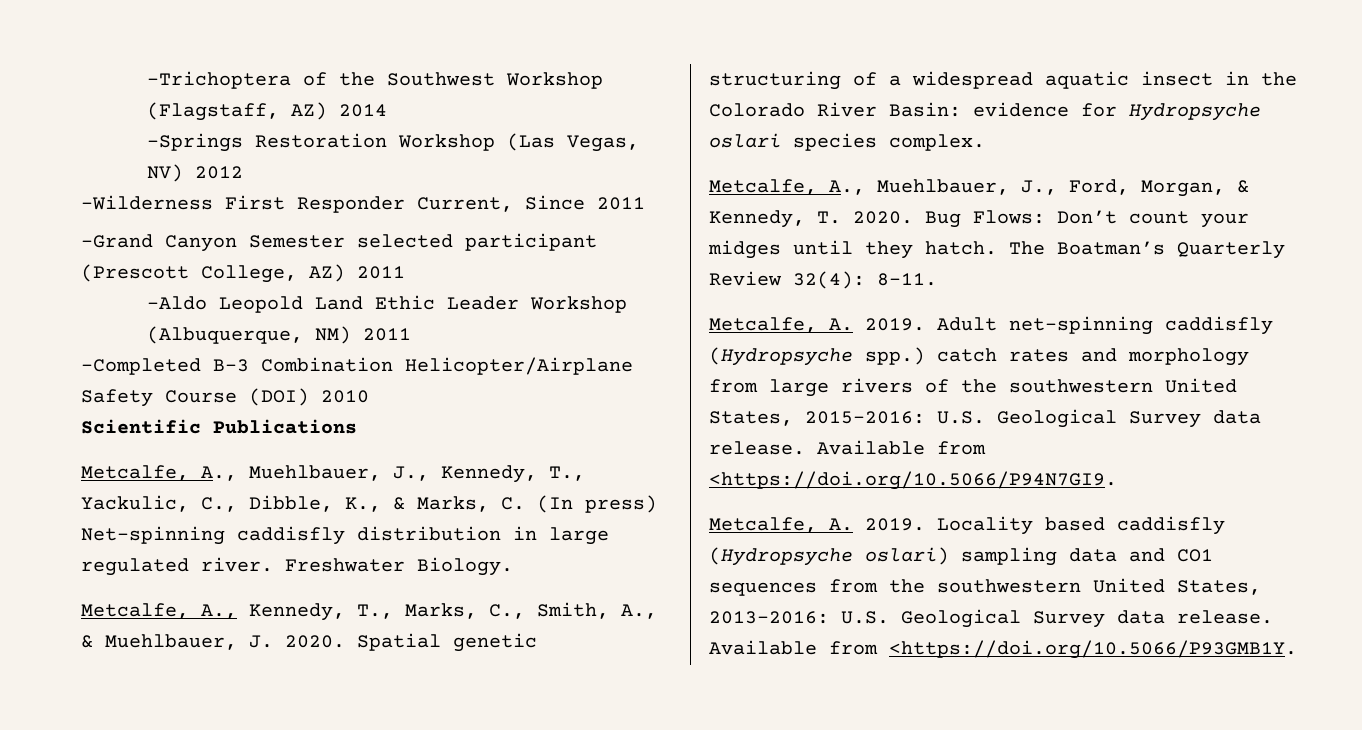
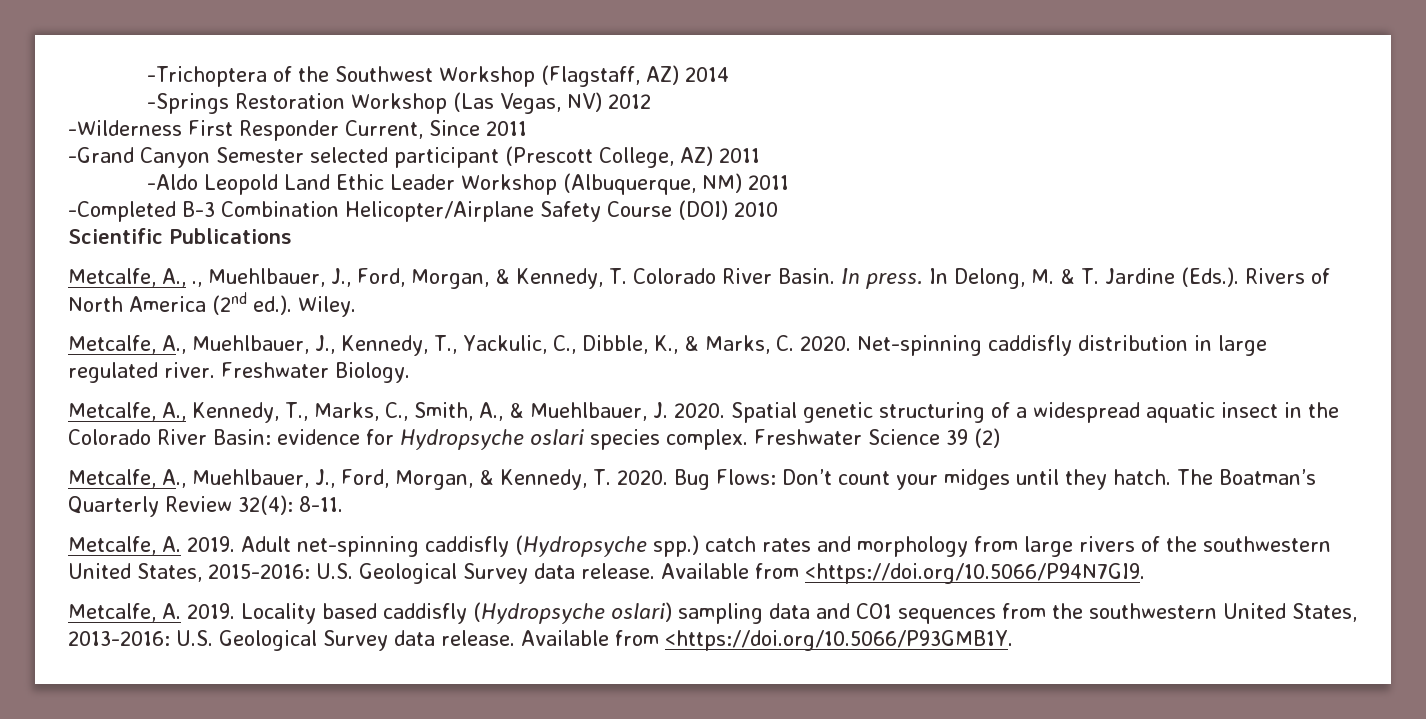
(357, 426) none -> [68,267,1330,289] [68,292,356,317] // Metcalfe, A., ., Muehlbauer, J., Ford, Morgan, & Kennedy, T. Colorado River Basin. In press. In Delong, M. & T. Jardine (Eds.). Rivers of North America (2nd ed.). Wiley.
[537,495,657,513] (In press) -> [799,336,851,351] 2020.
(985, 142) none -> [754,428,1000,448] Freshwater Science 39 (2)

